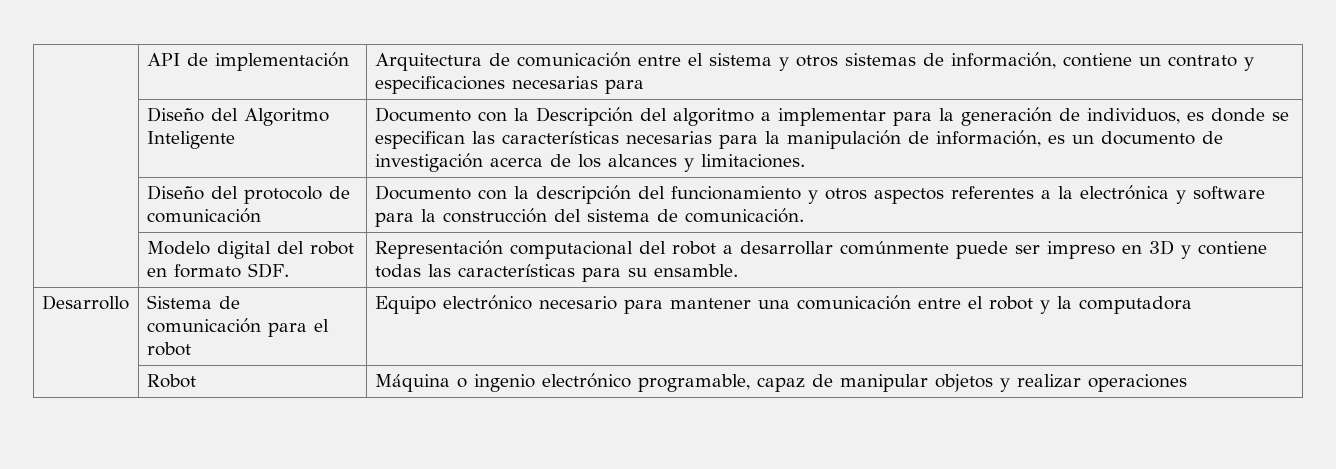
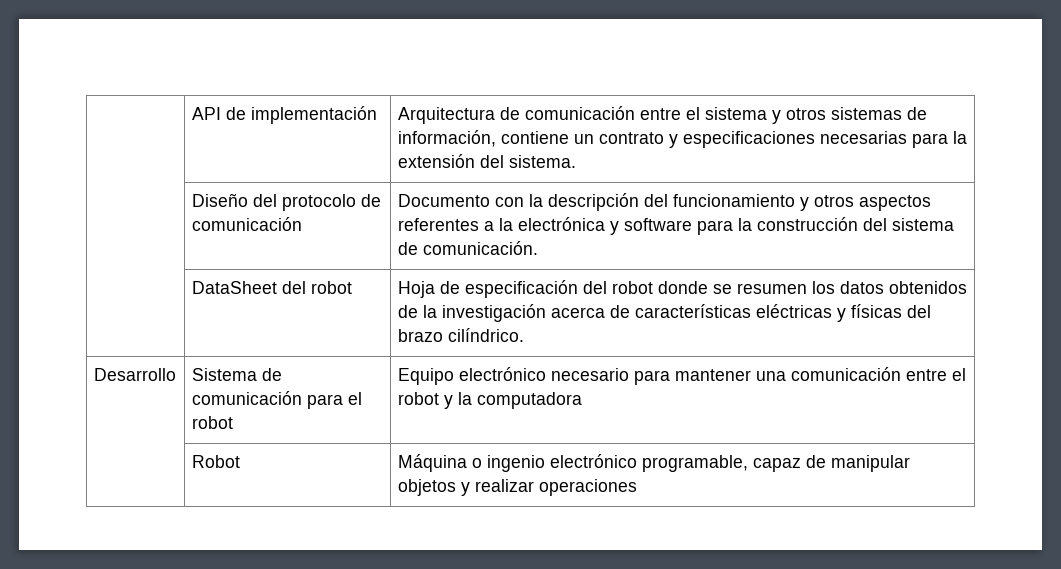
[146,107,329,126] [146,131,235,149] [374,107,1289,126] [374,130,1223,149] [374,153,805,172] // | Diseño del Algoritmo Inteligente | Documento con la Descripción del algoritmo a implementar para la generación de individuos, es donde se especifican las características necesarias para la manipulación de información, es un documento de investigación acerca de los alcances y limitaciones. -> [952,131,967,144] [397,154,576,168] la extensión del sistema.
[146,241,354,259] [146,263,289,278] [374,240,1267,259] [374,264,738,282] Modelo digital del robot en formato SDF. | Representación computacional del robot a desarrollar comúnmente puede ser impreso en 3D y contiene todas las características para su ensamble. -> [191,281,352,294] [397,280,967,298] [397,304,931,322] [397,328,524,342] DataSheet del robot | Hoja de especificación del robot donde se resumen los datos obtenidos de la investigación acerca de características eléctricas y físicas del brazo cilíndrico.

